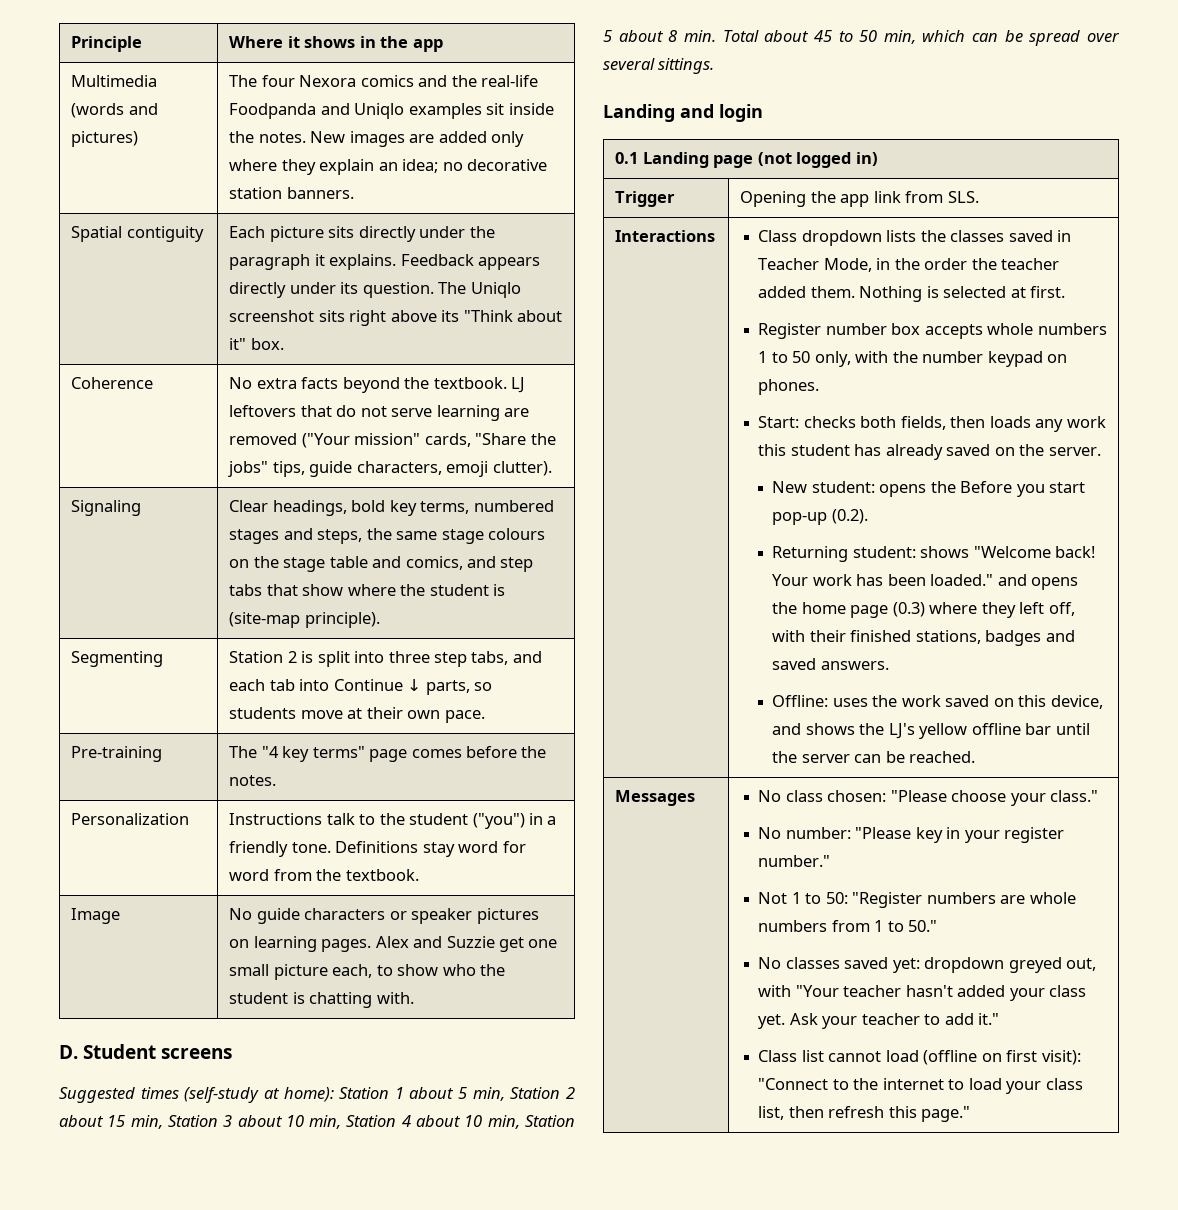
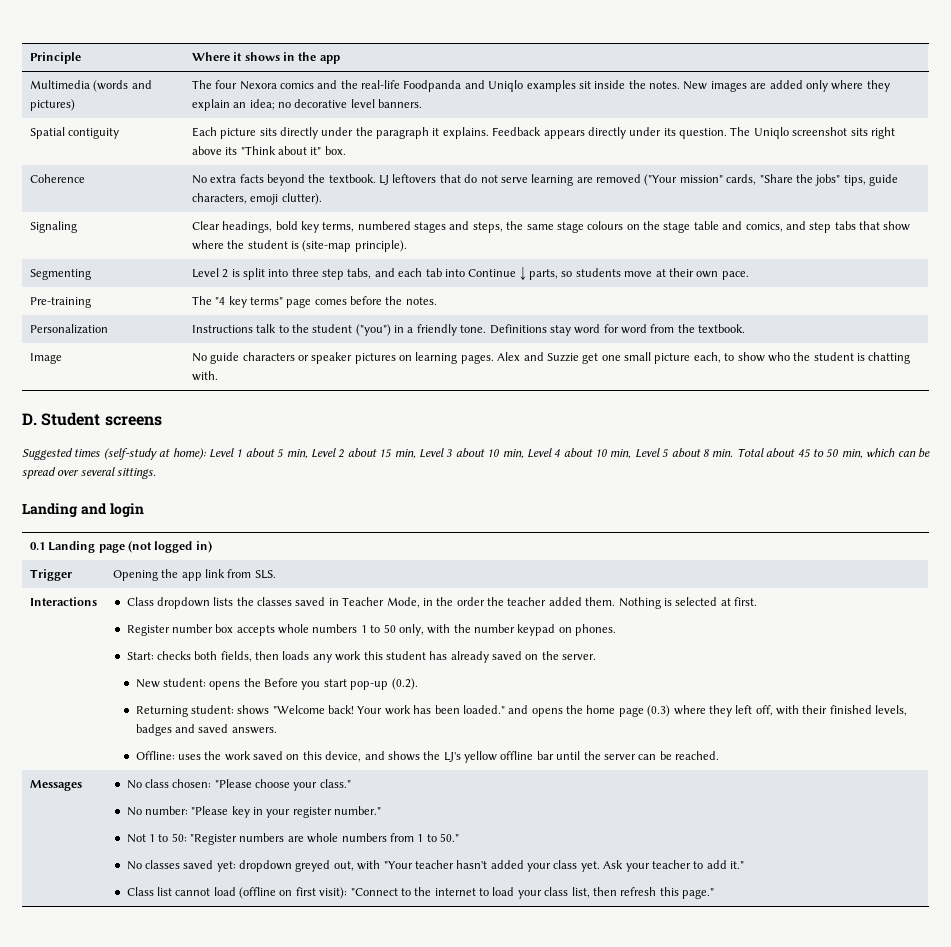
[229,187,283,199] station -> [350,99,375,108] level
[229,651,284,663] Station -> [191,268,219,278] Level
[339,1087,390,1099] Station -> [208,448,234,458] Level
[510,1087,561,1099] Station -> [310,448,336,458] Level
[167,1115,218,1127] Station -> [418,448,444,458] Level
[346,1115,397,1127] Station -> [526,448,552,458] Level
[525,1115,576,1127] Station -> [634,448,660,458] Level
[915,630,981,644] stations, -> [875,705,908,716] levels,

